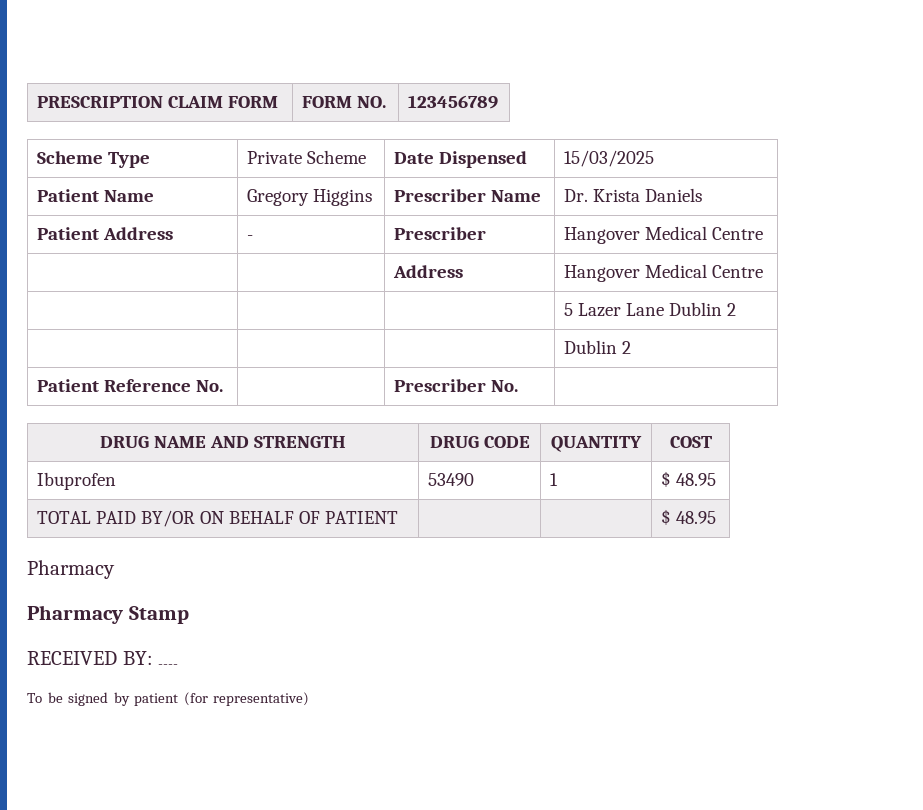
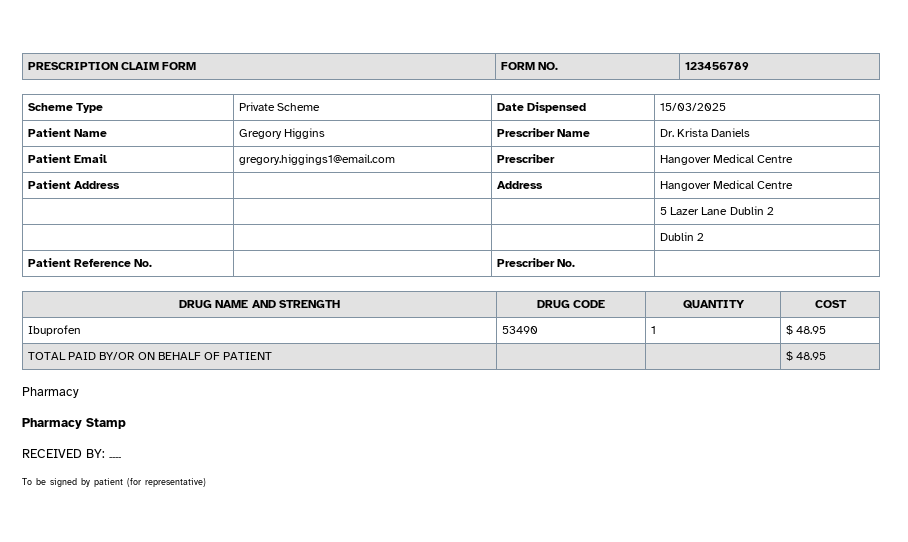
[103,227,174,240] [247,235,254,240] Address | - -> [74,154,108,163] [239,154,396,165] Email | gregory.higgings1@email.com
(764, 233) none -> [28,180,121,189] Patient Address

